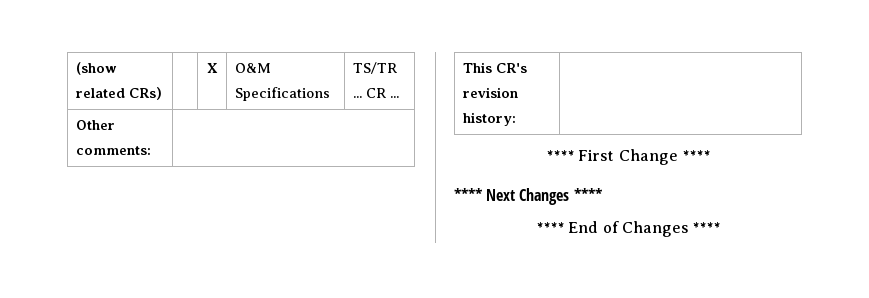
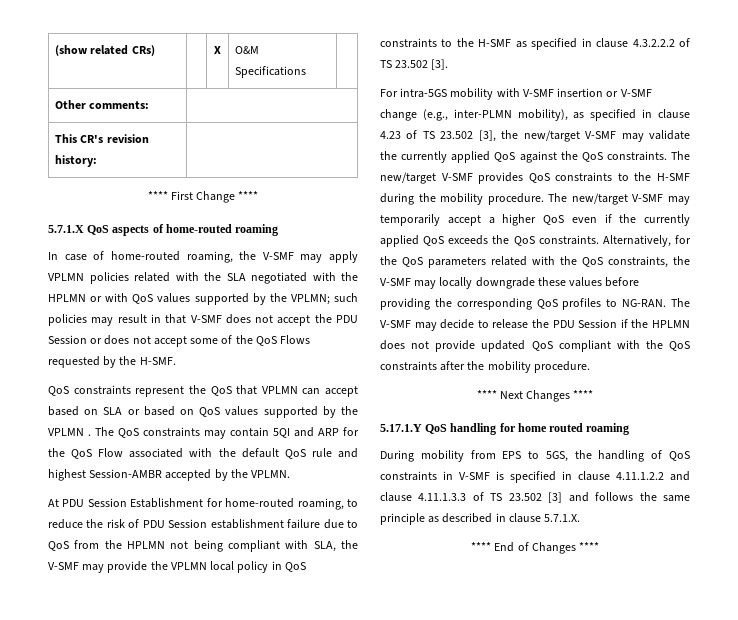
[352,62,397,74] [352,88,399,98] TS/TR ... CR ... -> (307, 72) none
[454,188,603,205] **** Next Changes **** -> [48,224,279,236] [48,251,358,263] [48,272,358,284] [48,293,358,305] [48,314,359,326] [48,335,311,347] [48,356,176,368] [48,385,358,397] [48,406,358,418] [48,427,359,439] [48,448,358,459] [48,469,291,481] [48,498,358,510] [48,519,358,529] [48,540,358,552] [48,561,306,573] [380,38,690,50] [380,59,449,70] [380,88,652,100] [380,109,690,121] [380,130,690,142] [380,151,690,163] [380,172,690,184] [380,193,690,205] [380,214,690,226] [380,235,691,247] [380,256,690,268] [380,277,640,289] [380,298,690,310] [380,319,690,331] [380,340,690,352] [380,361,590,373] [476,390,594,402] [380,423,630,435] [380,450,690,462] [380,471,690,483] [380,492,690,503] [380,513,581,525] 5.7.1.X QoS aspects of home-routed roaming // In case of home-routed roaming, the V-SMF may apply VPLMN policies related with the SLA negotiated with the HPLMN or with QoS values supported by the VPLMN; such policies may result in that V-SMF does not accept the PDU Session or does not accept some of the QoS Flows requested by the H-SMF. // QoS constraints represent the QoS that VPLMN can accept based on SLA or based on QoS values supported by the VPLMN . The QoS constraints may contain 5QI and ARP for the QoS Flow associated with the default QoS rule and highest Session-AMBR accepted by the VPLMN. // At PDU Session Establishment for home-routed roaming, to reduce the risk of PDU Session establishment failure due to QoS from the HPLMN not being compliant with SLA, the V-SMF may provide the VPLMN local policy in QoS constraints to the H-SMF as specified in clause 4.3.2.2.2 of TS 23.502 [3]. // For intra-5GS mobility with V-SMF insertion or V-SMF change (e.g., inter-PLMN mobility), as specified in clause 4.23 of TS 23.502 [3], the new/target V-SMF may validate the currently applied QoS against the QoS constraints. The new/target V-SMF provides QoS constraints to the H-SMF during the mobility procedure. The new/target V-SMF may temporarily accept a higher QoS even if the currently applied QoS exceeds the QoS constraints. Alternatively, for the QoS parameters related with the QoS constraints, the V-SMF may locally downgrade these values before providing the corresponding QoS profiles to NG-RAN. The V-SMF may decide to release the PDU Session if the HPLMN does not provide updated QoS compliant with the QoS constraints after the mobility procedure. // **** Next Changes **** // 5.17.1.Y QoS handling for home routed roaming // During mobility from EPS to 5GS, the handling of QoS constraints in V-SMF is specified in clause 4.11.1.2.2 and clause 4.11.1.3.3 of TS 23.502 [3] and follows the same principle as described in clause 5.7.1.X.

